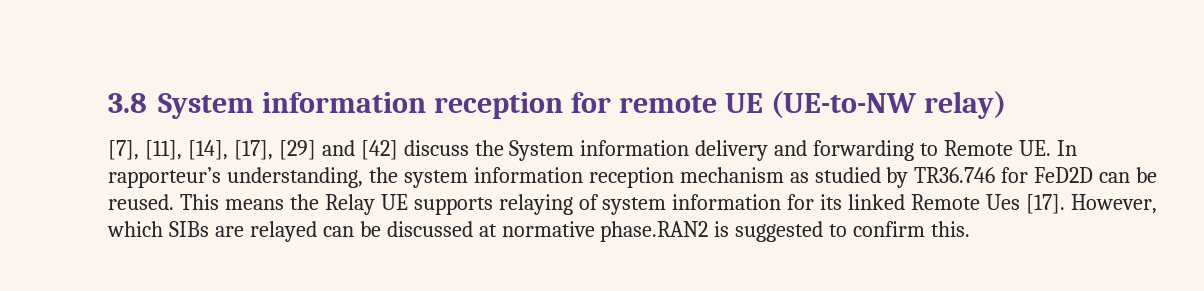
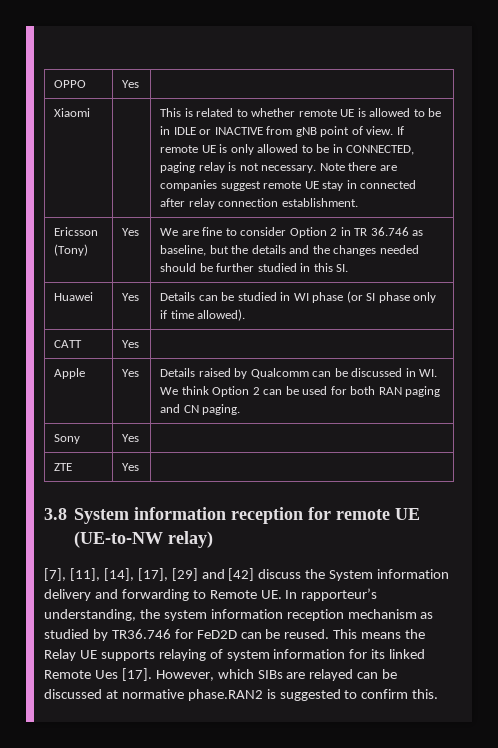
(108, 103) none -> [54,80,87,88] [122,80,140,88] [54,108,91,117] [160,108,442,117] [160,126,404,137] [160,144,415,155] [160,162,397,173] [160,180,417,191] [160,198,358,209] [54,227,99,236] [54,244,89,256] [122,228,140,236] [160,227,424,238] [160,245,419,256] [160,263,349,272] [54,292,94,301] [122,293,140,301] [160,291,437,303] [160,309,246,321] [54,340,83,348] [122,340,140,348] [54,368,86,379] [122,369,140,377] [160,368,438,379] [160,386,441,397] [160,404,241,415] [54,434,81,444] [122,434,140,442] [54,463,73,471] [122,463,140,471] OPPO | Yes | // Xiaomi | | This is related to whether remote UE is allowed to be in IDLE or INACTIVE from gNB point of view. If remote UE is only allowed to be in CONNECTED, paging relay is not necessary. Note there are companies suggest remote UE stay in connected after relay connection establishment. // Ericsson (Tony) | Yes | We are fine to consider Option 2 in TR 36.746 as baseline, but the details and the changes needed should be further studied in this SI. // Huawei | Yes | Details can be studied in WI phase (or SI phase only if time allowed). // CATT | Yes | // Apple | Yes | Details raised by Qualcomm can be discussed in WI. We think Option 2 can be used for both RAN paging and CN paging. // Sony | Yes | // ZTE | Yes | //

